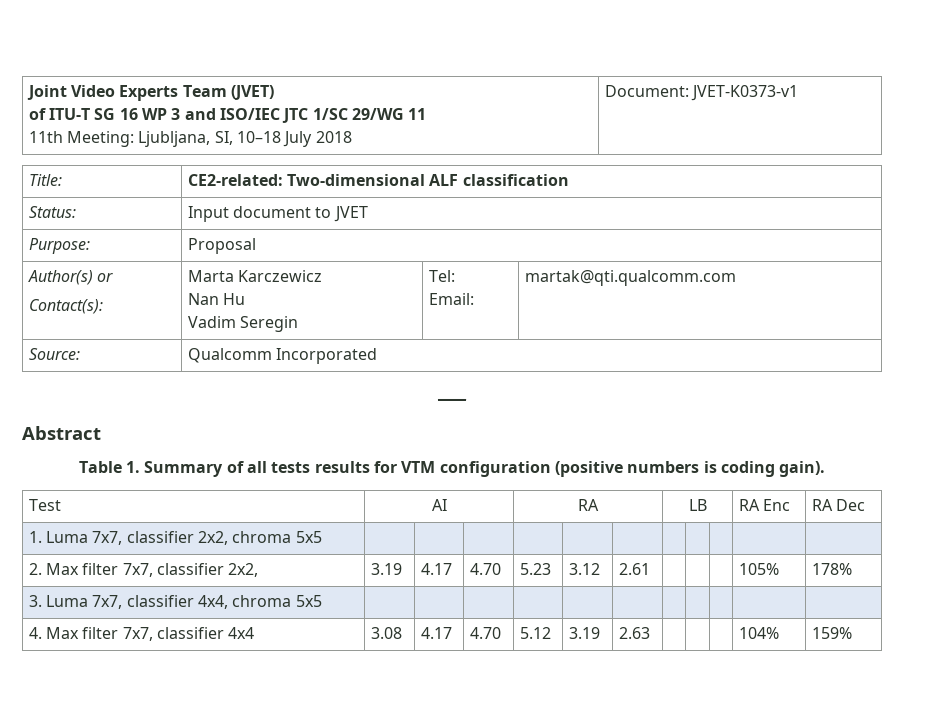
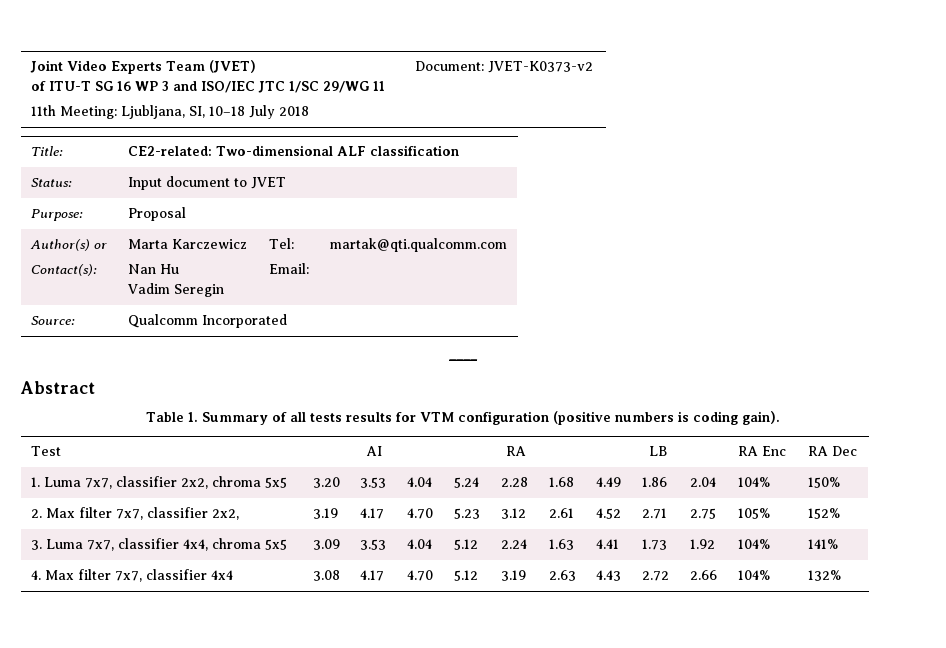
[691,85,799,101] JVET-K0373-v1 -> [487,61,593,73] JVET-K0373-v2
(322, 537) | | | | | | | | | | -> [312,477,340,488] [359,477,386,488] [406,477,432,487] [453,477,479,488] [500,477,528,487] [548,477,574,487] [595,477,621,487] [641,477,667,487] [689,477,716,487] [737,477,770,487] [807,477,840,488] 3.20 | 3.53 | 4.04 | 5.24 | 2.28 | 1.68 | 4.49 | 1.86 | 2.04 | 104% | 150%
(650, 569) | | -> [595,508,621,519] [641,508,667,519] [689,508,716,519] 4.52 | 2.71 | 2.75
[811,563,852,575] 178% -> [807,508,840,519] 152%
(322, 601) | | | | | | | | | | -> [312,539,340,550] [359,539,386,550] [406,539,432,549] [453,539,478,550] [500,539,527,549] [548,539,574,550] [595,539,619,549] [641,539,667,550] [689,539,715,549] [737,539,770,549] [807,539,838,549] 3.09 | 3.53 | 4.04 | 5.12 | 2.24 | 1.63 | 4.41 | 1.73 | 1.92 | 104% | 141%
[738,627,779,639] [811,627,852,639] | | | 104% | 159% -> [595,570,621,581] [641,571,669,581] [689,570,717,580] [737,570,770,580] [807,570,841,581] 4.43 | 2.72 | 2.66 | 104% | 132%

